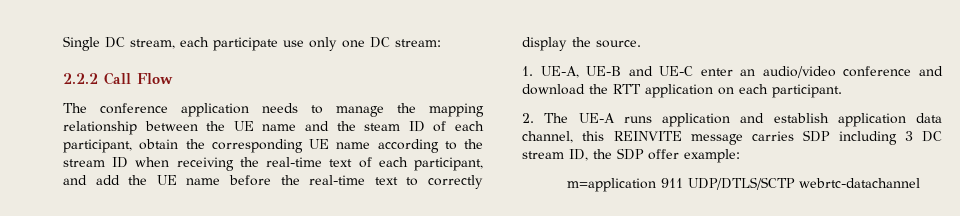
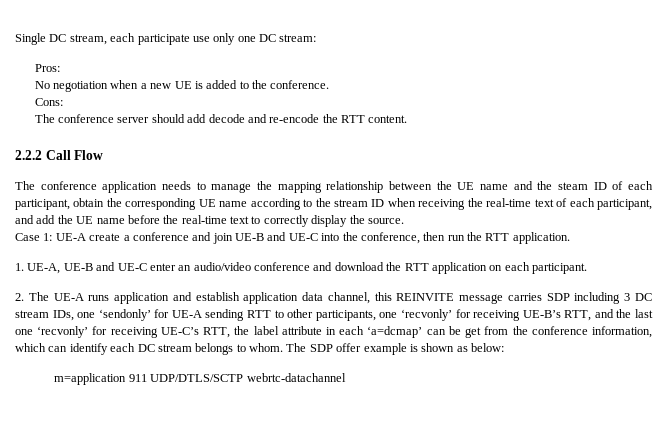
(441, 43) none -> [34,64,60,72] [34,80,330,92] [34,98,63,106] [34,114,408,123] // Pros: // No negotiation when a new UE is added to the conference. // Cons: // The conference server should add decode and re-encode the RTT content.
(641, 44) none -> [15,232,570,244] // Case 1: UE-A create a conference and join UE-B and UE-C into the conference, then run the RTT application.
[569,148,740,163] ID, the SDP offer example: -> [52,309,653,321] [15,326,652,338] [15,343,504,355] IDs, one ‘sendonly’ for UE-A sending RTT to other participants, one ‘recvonly’ for receiving UE-B’s RTT, and the last one ‘recvonly’ for receiving UE-C’s RTT, the label attribute in each ‘a=dcmap’ can be get from the conference information, which can identify each DC stream belongs to whom. The SDP offer example is shown as below:

